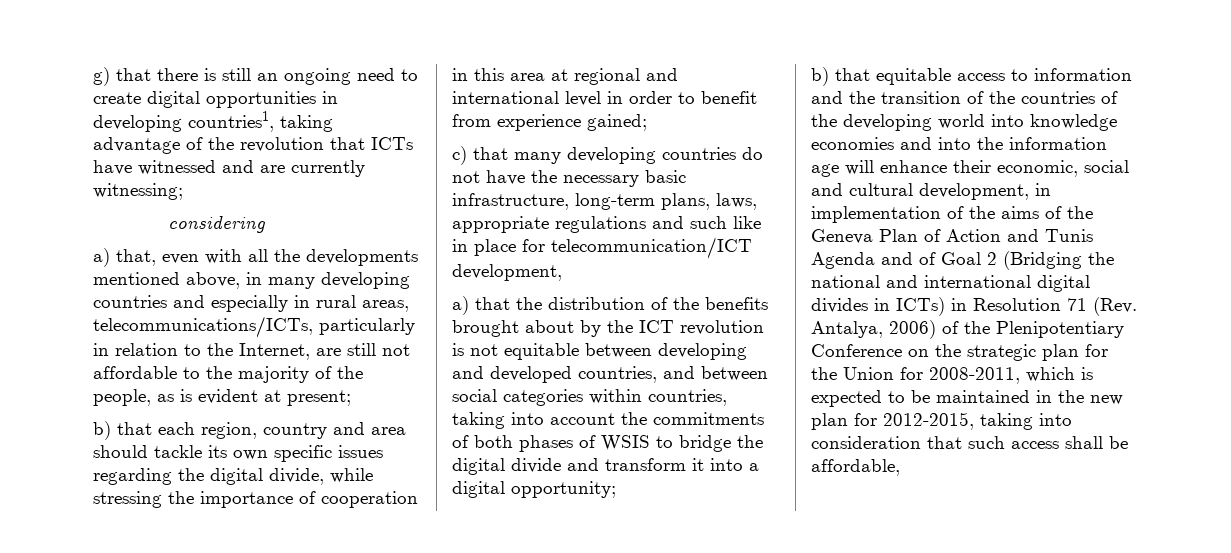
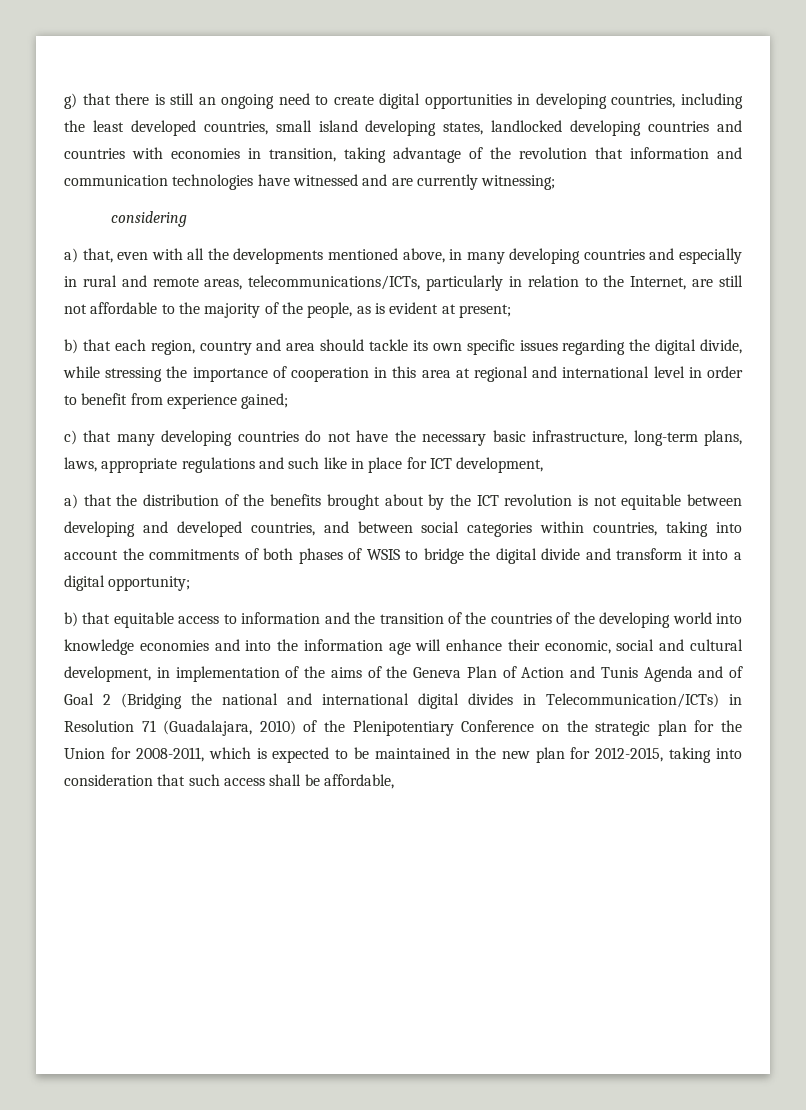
[188,111,274,132] countries1, -> [611,93,743,109] [64,120,742,136] [64,147,336,162] countries, including the least developed countries, small island developing states, landlocked developing countries and countries with economies in transition,
[371,137,413,150] ICTs -> [630,147,742,159] [64,174,254,190] information and communication technologies
(356, 301) none -> [121,275,199,287] and remote
[551,237,752,259] telecommunication/ICT -> [429,458,452,469] ICT
[896,297,945,316] ICTs) -> [546,693,719,708] Telecommunication/ICTs)
[1093,297,1137,316] [811,320,936,339] (Rev. Antalya, 2006) -> [163,720,296,736] (Guadalajara, 2010)

